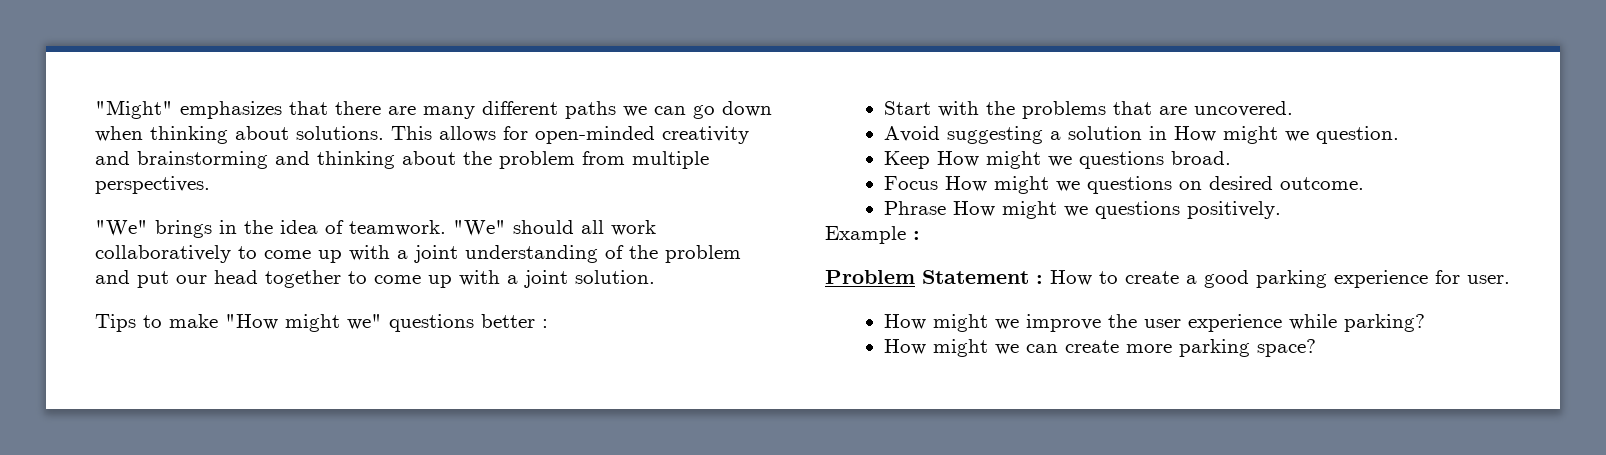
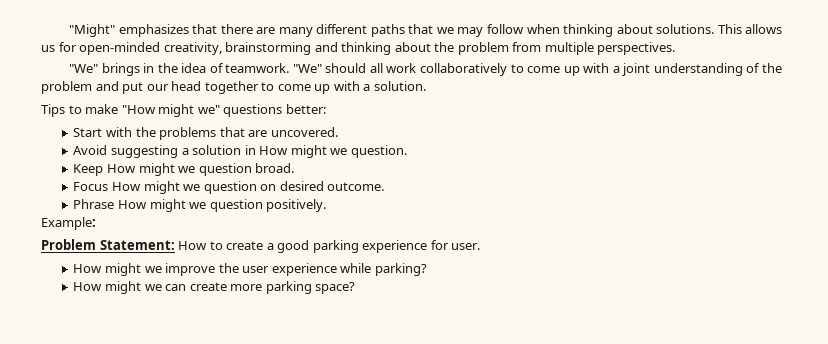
[623,101,772,119] we can go down -> [408,24,524,37] that we may follow
(496, 134) none -> [41,45,55,52] us
[662,126,749,144] [95,151,130,165] creativity and -> [163,42,222,55] creativity,
[524,270,568,288] joint -> (371, 87) none
[481,314,548,328] better : -> [285,104,326,114] better:
[1079,151,1165,169] questions -> [198,163,252,176] question
[1087,176,1173,194] questions -> [203,181,257,194] question
[1095,201,1181,219] questions -> [209,199,263,212] question
[825,226,920,244] Example : -> [41,217,96,230] Example:
[922,270,1043,284] Statement : -> [99,240,175,250] Statement:

